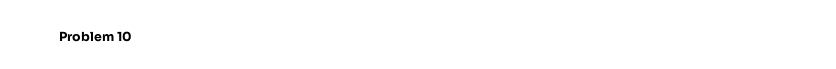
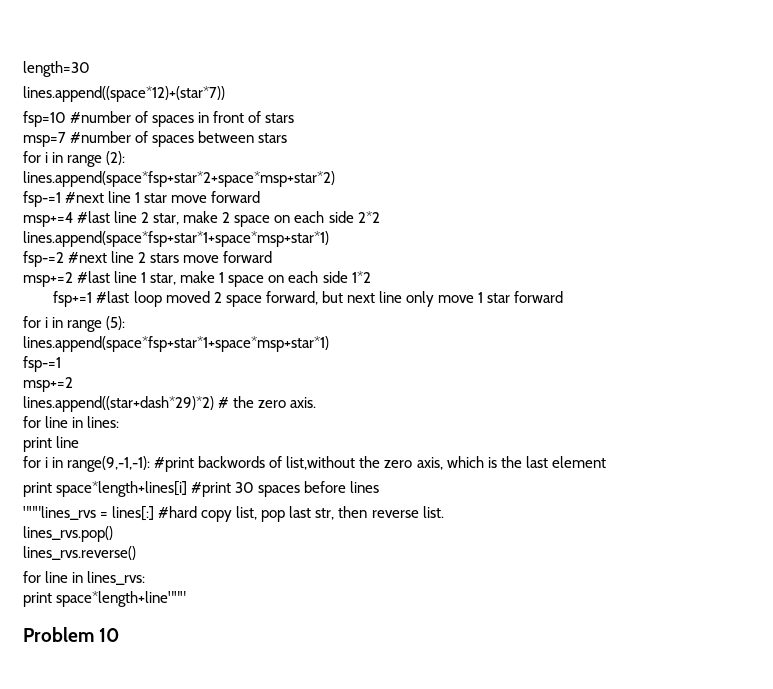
(59, 36) none -> [23,61,90,77] [23,86,225,102] [23,111,295,127] [23,131,288,147] [23,151,126,167] [23,171,335,187] [23,191,261,207] [23,211,380,227] [23,231,329,247] [23,251,273,267] [23,271,371,287] [53,291,564,307] [23,316,126,332] [23,336,329,352] [23,356,61,372] [23,377,73,392] [23,396,317,412] [23,416,120,428] [23,436,80,452] [23,456,606,472] [23,481,380,497] [23,506,444,522] [23,526,113,542] [23,546,136,560] [23,571,146,585] [23,591,187,607] length=30 // lines.append((space*12)+(star*7)) // fsp=10 #number of spaces in front of stars // msp=7 #number of spaces between stars // for i in range (2): // lines.append(space*fsp+star*2+space*msp+star*2) // fsp-=1 #next line 1 star move forward // msp+=4 #last line 2 star, make 2 space on each side 2*2 // lines.append(space*fsp+star*1+space*msp+star*1) // fsp-=2 #next line 2 stars move forward // msp+=2 #last line 1 star, make 1 space on each side 1*2 // fsp+=1 #last loop moved 2 space forward, but next line only move 1 star forward // for i in range (5): // lines.append(space*fsp+star*1+space*msp+star*1) // fsp-=1 // msp+=2 // lines.append((star+dash*29)*2) # the zero axis. // for line in lines: // print line // for i in range(9,-1,-1): #print backwords of list,without the zero axis, which is the last element // print space*length+lines[i] #print 30 spaces before lines // """lines_rvs = lines[:] #hard copy list, pop last str, then reverse list. // lines_rvs.pop() // lines_rvs.reverse() // for line in lines_rvs: // print space*length+line""" //

